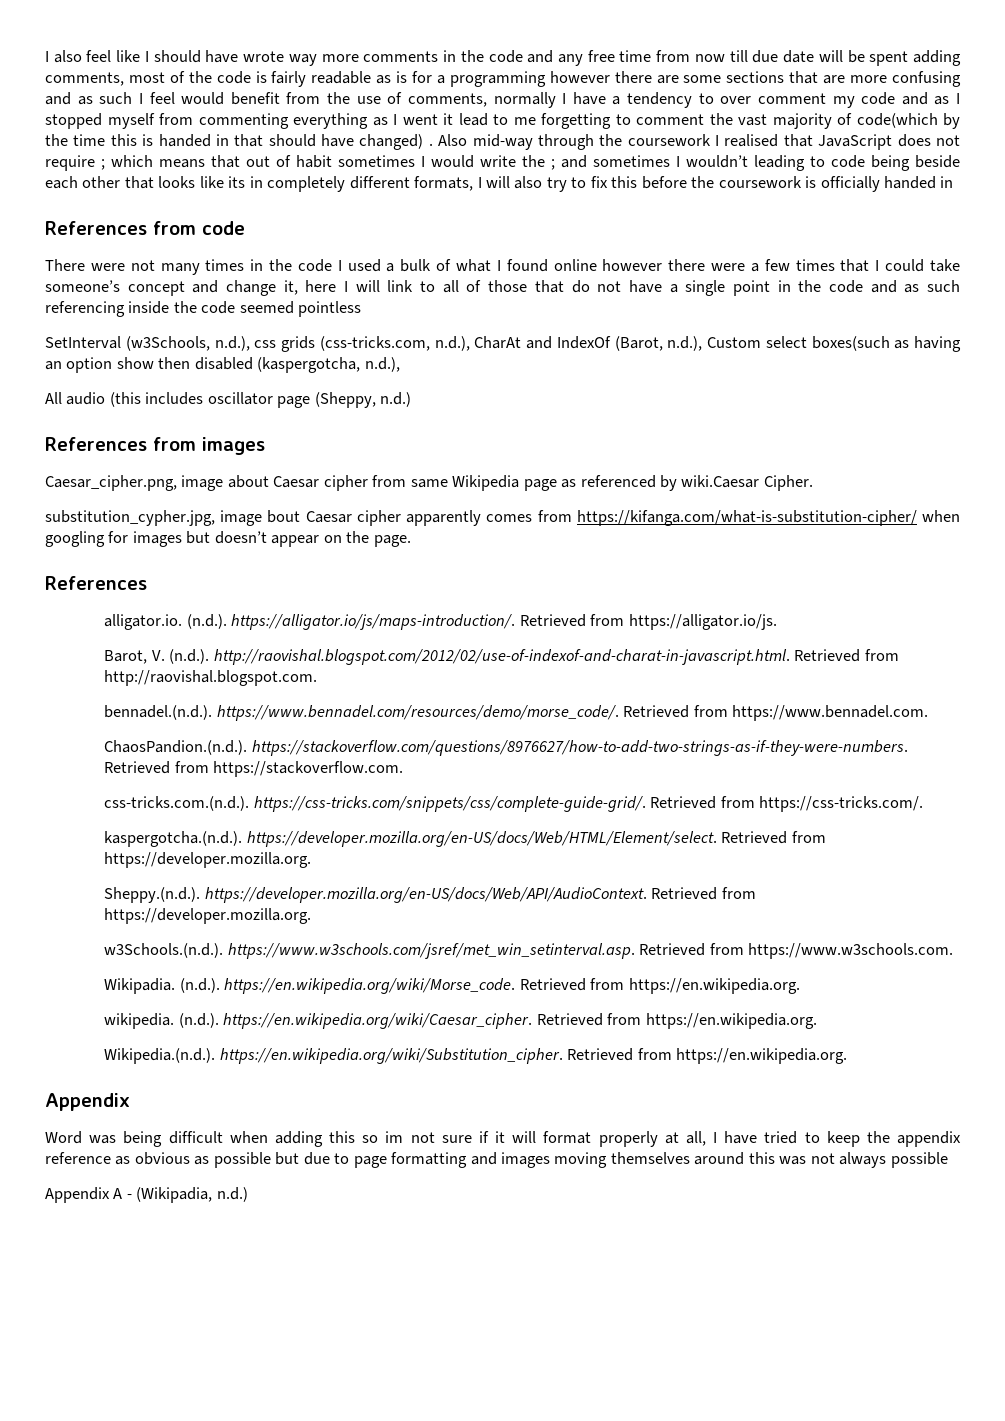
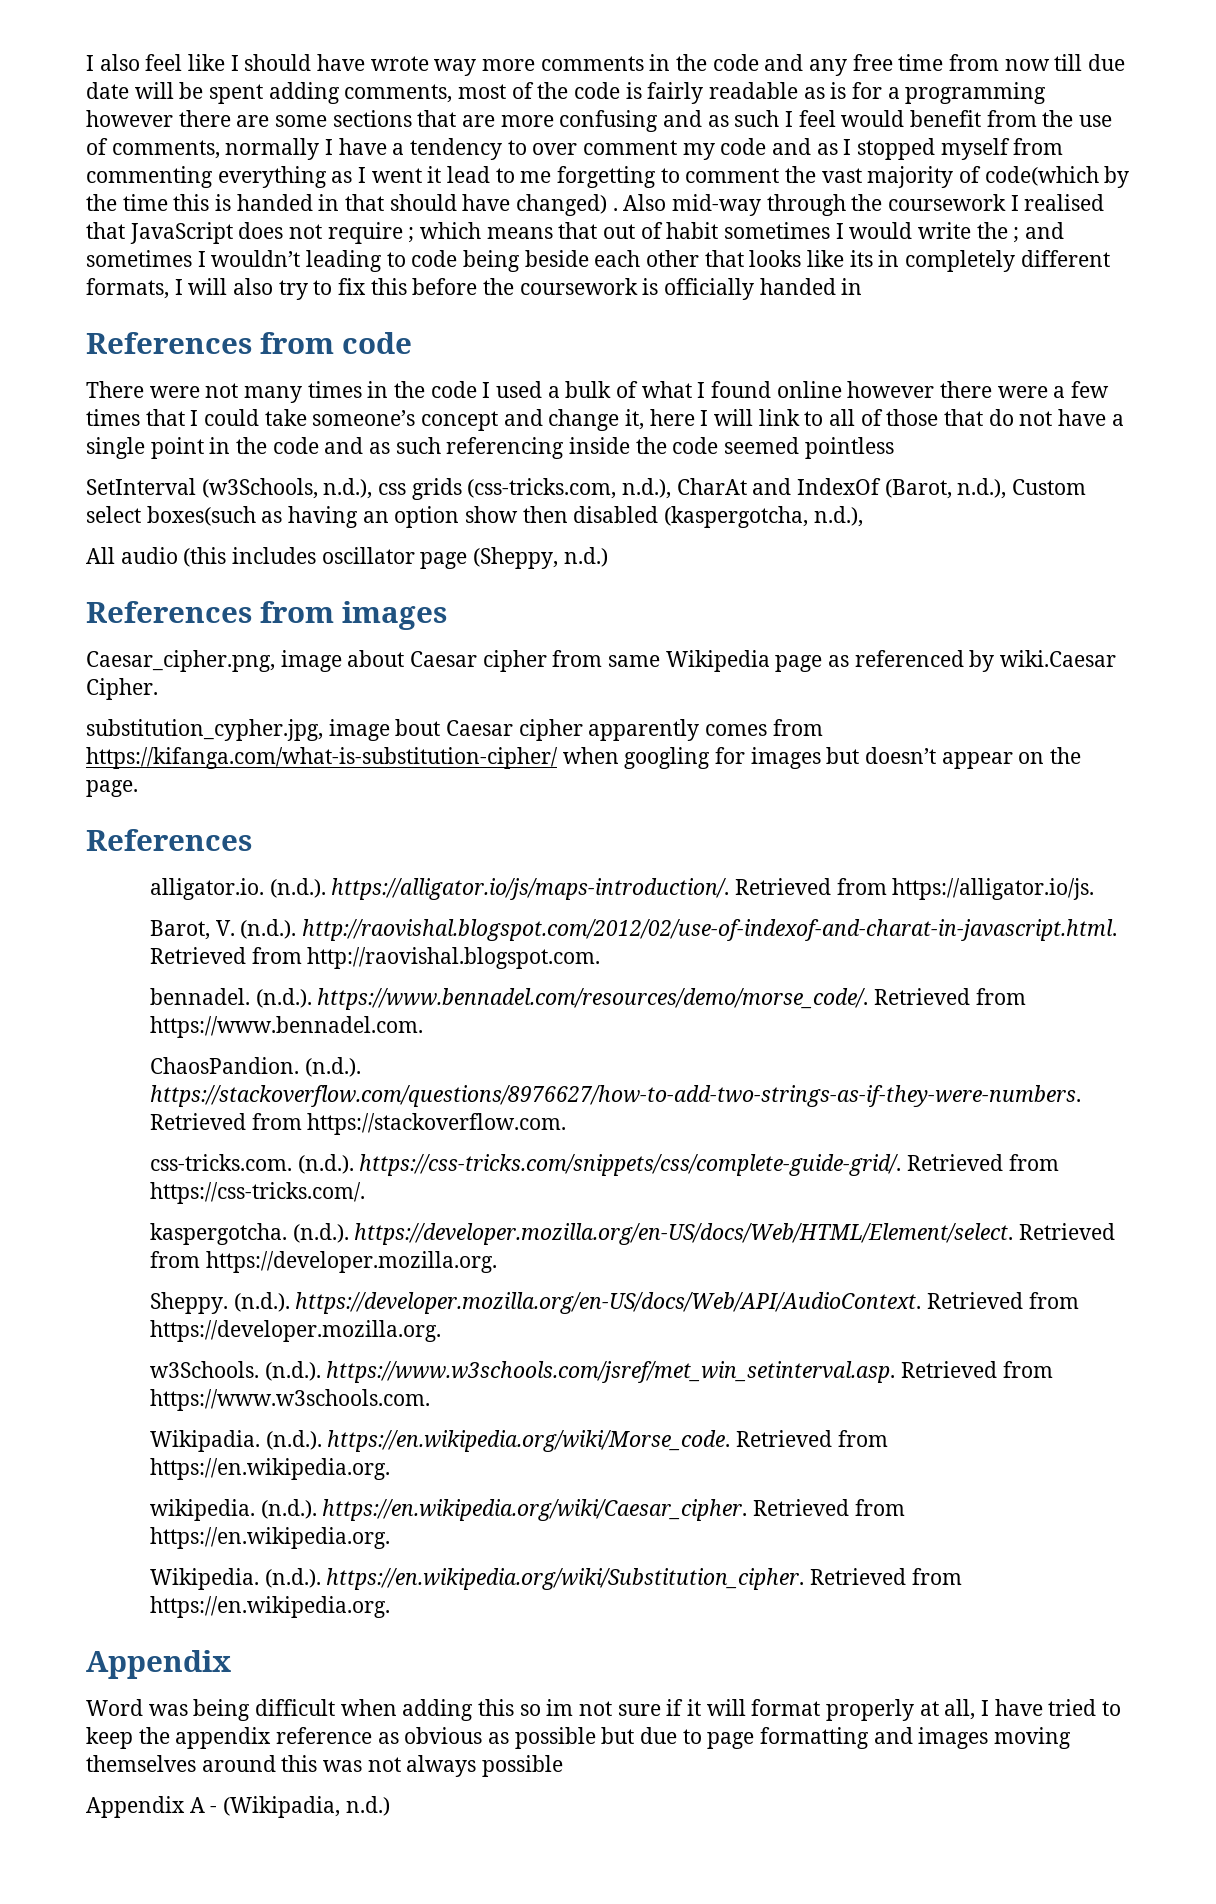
[104,705,213,720] bennadel.(n.d.). -> [150,988,312,1008] bennadel. (n.d.).
[104,740,248,755] ChaosPandion.(n.d.). -> [150,1057,361,1077] ChaosPandion. (n.d.).
[104,796,250,811] css-tricks.com.(n.d.). -> [150,1154,354,1174] css-tricks.com. (n.d.).
[104,831,243,847] kaspergotcha.(n.d.). -> [150,1223,349,1245] kaspergotcha. (n.d.).
[104,887,201,903] Sheppy.(n.d.). -> [150,1292,290,1314] Sheppy. (n.d.).
[104,943,224,958] w3Schools.(n.d.). -> [150,1361,321,1381] w3Schools. (n.d.).
[104,1048,216,1064] Wikipedia.(n.d.). -> [150,1568,321,1590] Wikipedia. (n.d.).

